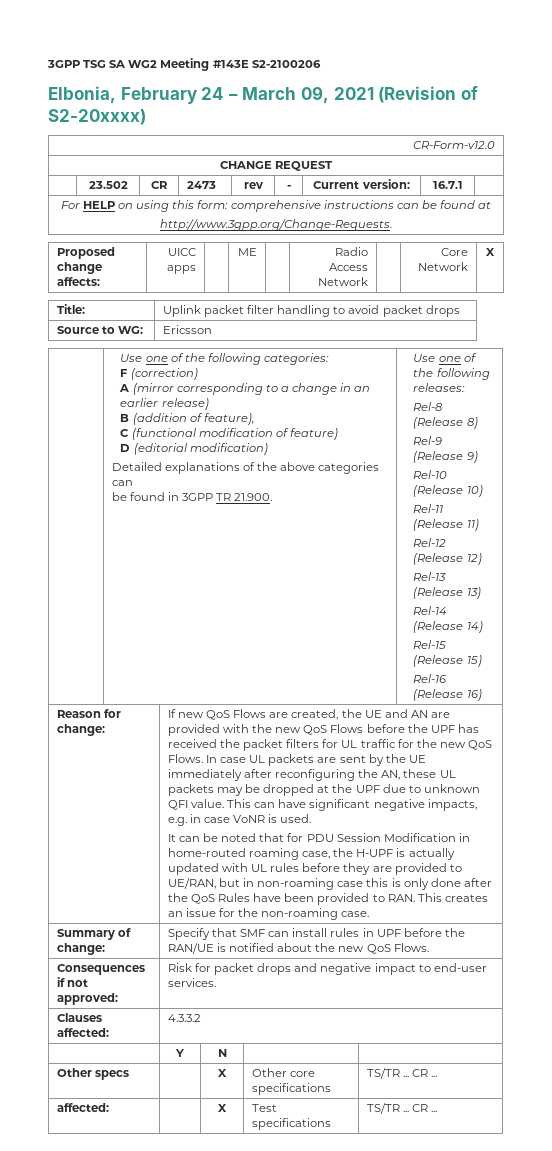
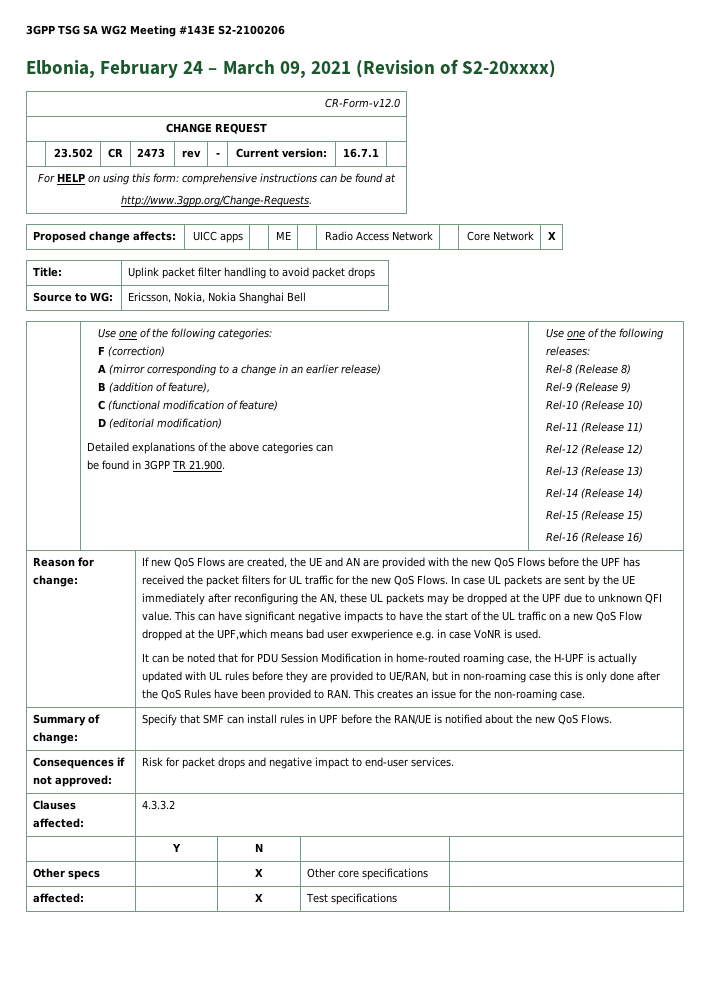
[162,325,212,334] Ericsson -> [127,292,306,304] Ericsson, Nokia, Nokia Shanghai Bell
[427,799,477,811] impacts, -> [343,611,642,623] [141,629,413,641] impacts to have the start of the UL traffic on a new QoS Flow dropped at the UPF,which means bad user exwperience
[366,1068,438,1079] TS/TR ... CR ... -> (428, 874) none
[366,1103,438,1114] TS/TR ... CR ... -> (397, 899) none

